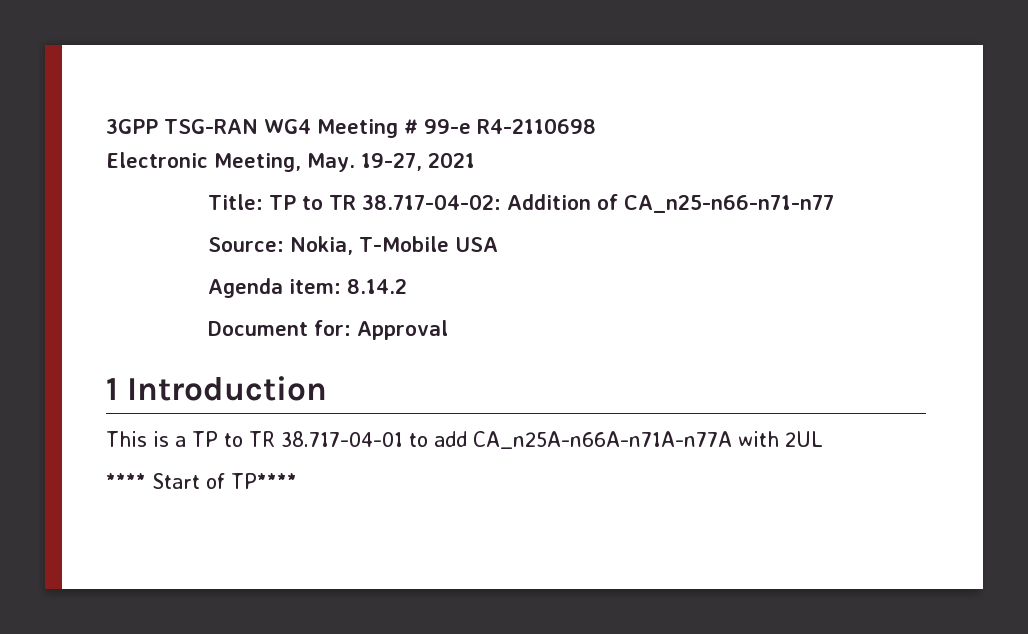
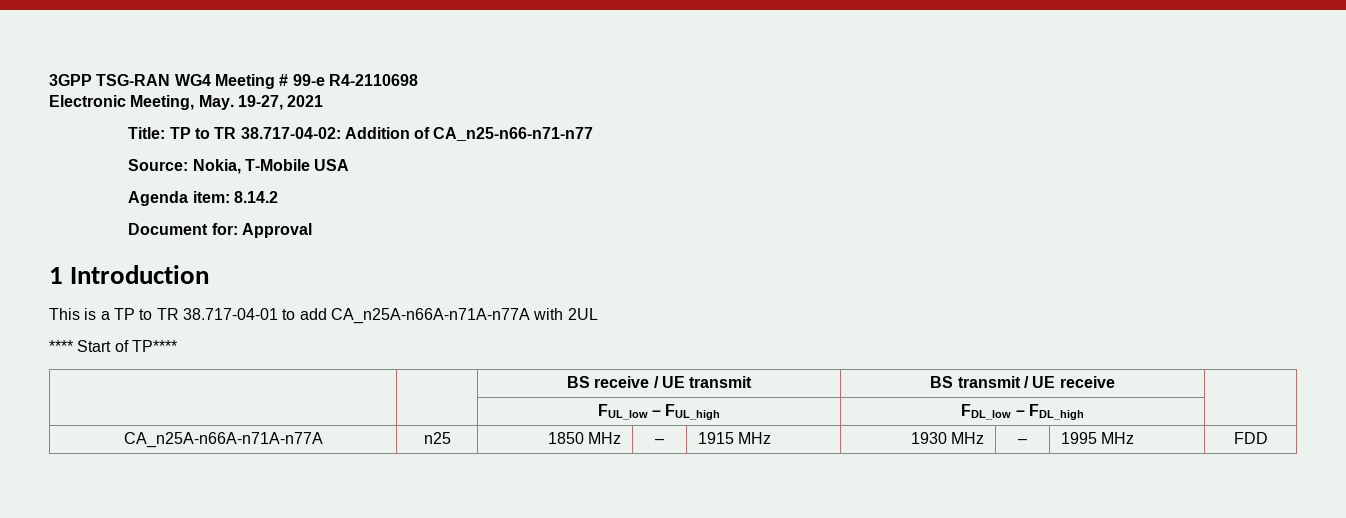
(297, 481) none -> [566,376,753,388] [930,376,1115,388] [597,404,721,420] [961,404,1084,420] [123,432,323,448] [423,432,451,444] [547,432,621,444] [655,439,664,444] [698,432,772,444] [910,432,984,444] [1018,439,1027,444] [1061,432,1135,444] [1233,432,1268,444] // | | BS receive / UE transmit | BS transmit / UE receive | // | | FUL_low – FUL_high | FDL_low – FDL_high | // CA_n25A-n66A-n71A-n77A | n25 | 1850 MHz | – | 1915 MHz | 1930 MHz | – | 1995 MHz | FDD

